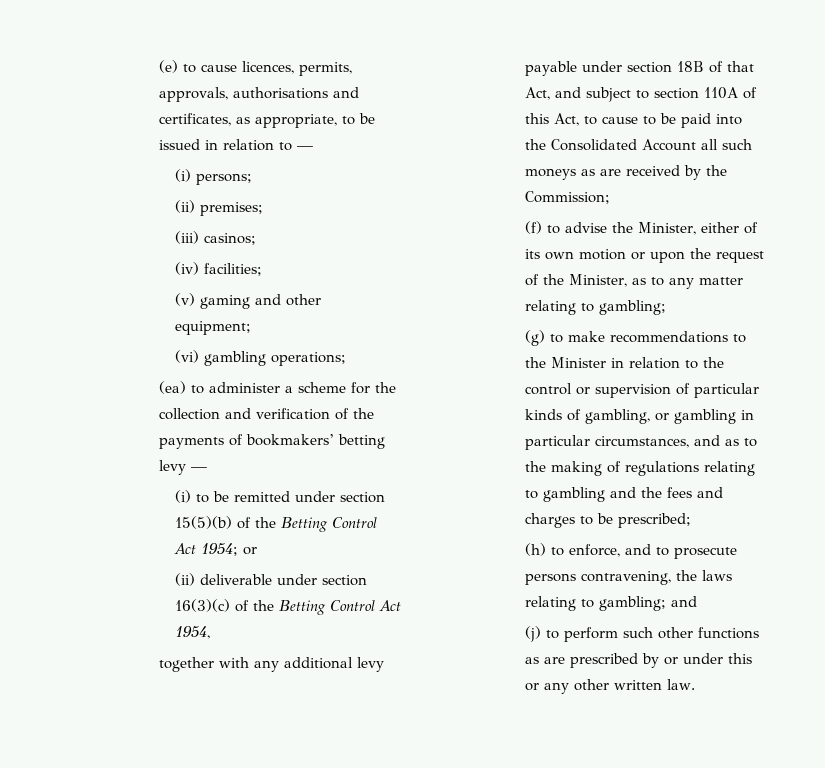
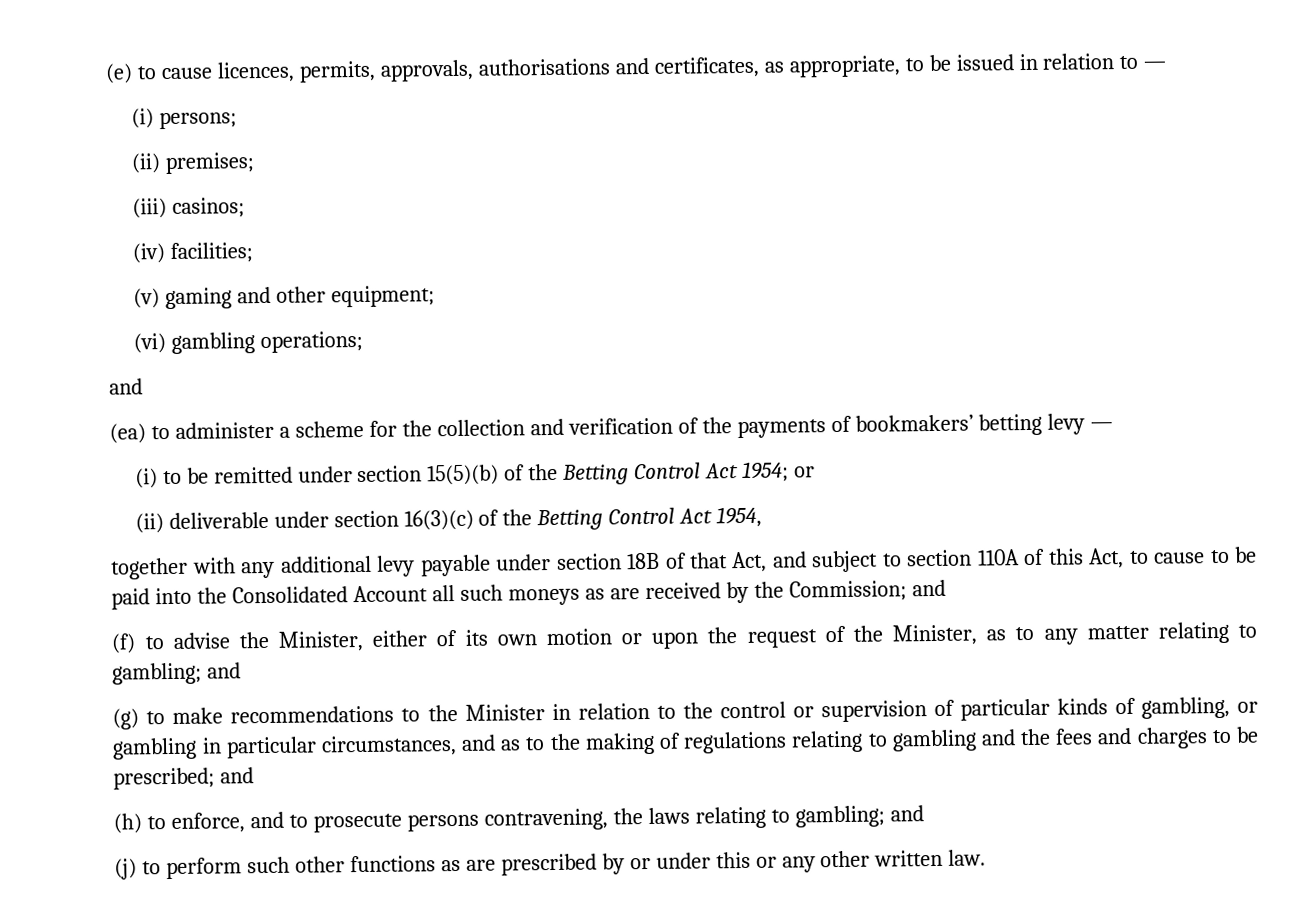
(347, 359) none -> [109,378,144,395] // and
(611, 197) none -> [911,579,946,597] and
(667, 307) none -> [207,662,242,679] and
(692, 520) none -> [220,767,255,784] and

